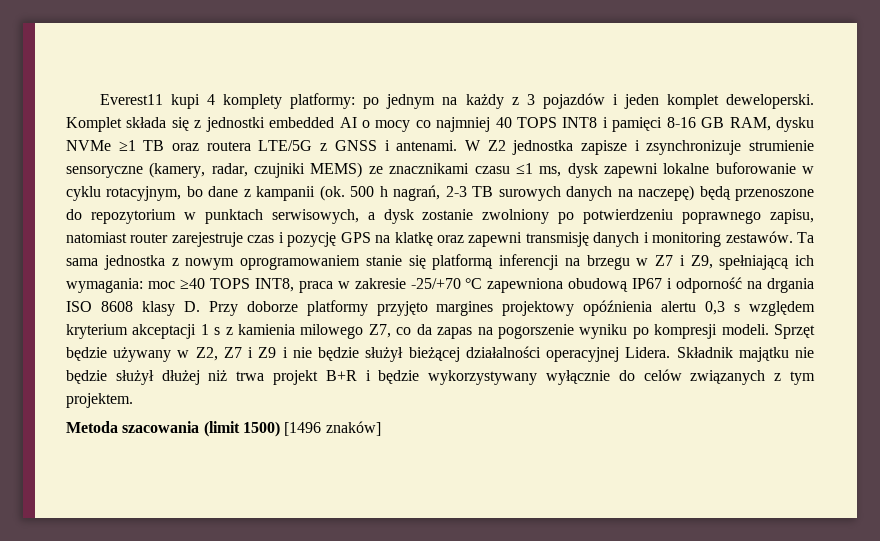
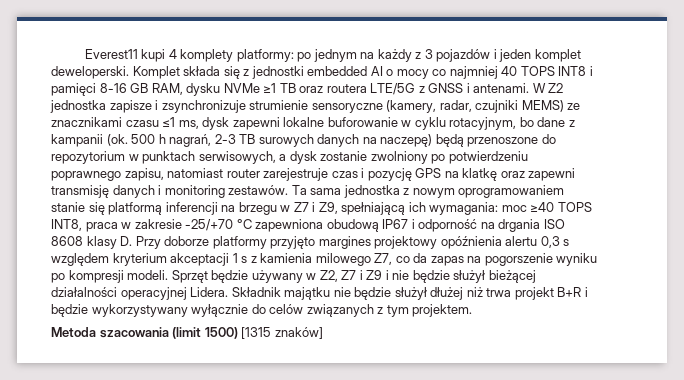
[284,422,322,436] [1496 -> [241,327,272,339] [1315

